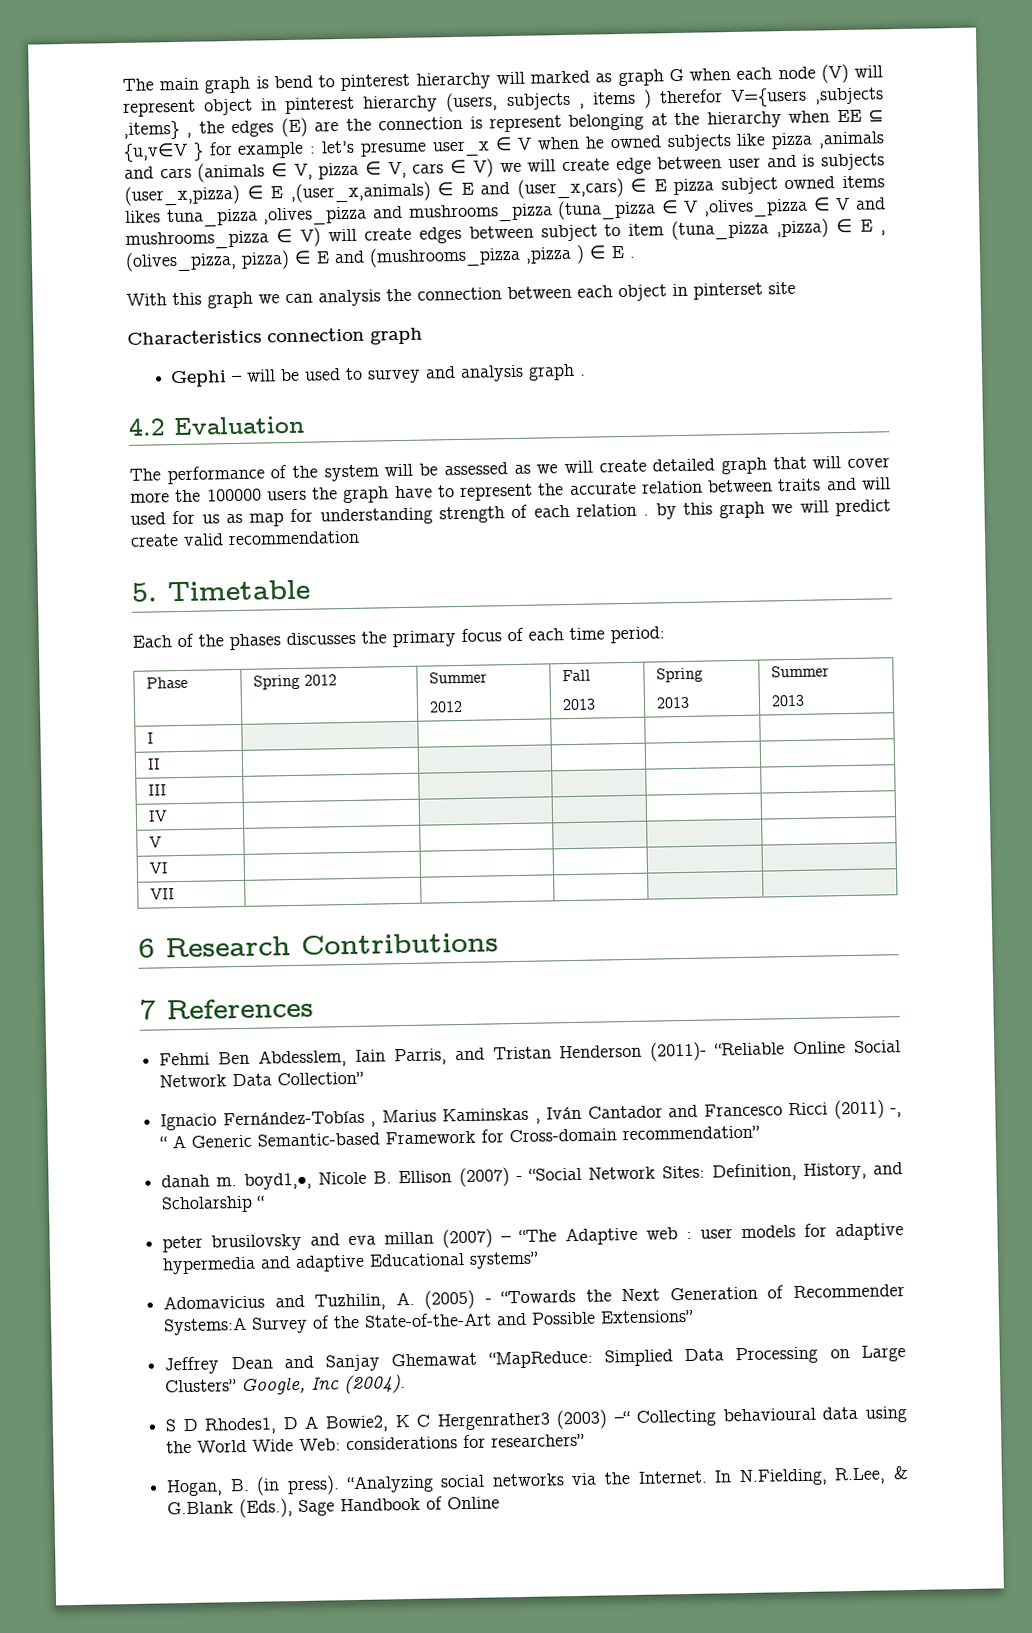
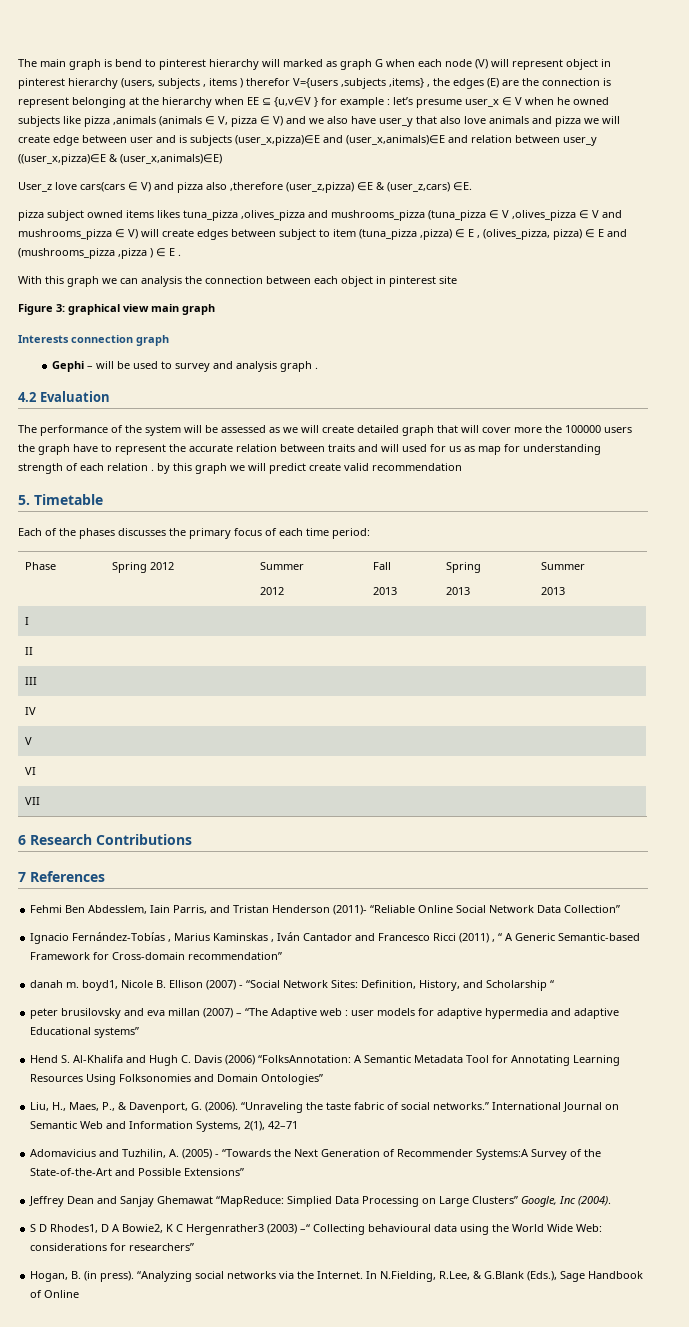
[124,166,192,179] and cars -> (156, 120) none
[387,158,494,179] V, cars ∈ V) -> [273,116,581,127] V) and we also have user_y that also love animals and pizza
[124,177,667,206] (user_x,pizza) ∈ E ,(user_x,animals) ∈ E and (user_x,cars) ∈ E -> [235,135,597,146] [18,154,222,165] [18,182,472,193] (user_x,pizza)∈E and (user_x,animals)∈E and relation between user_y ((user_x,pizza)∈E & (user_x,animals)∈E) // User_z love cars(cars ∈ V) and pizza also ,therefore (user_z,pizza) ∈E & (user_z,cars) ∈E. //
[693,282,763,300] pinterset -> [389,276,436,287] pinterest
[127,329,262,345] Characteristics -> [18,304,215,315] [18,335,69,343] Figure 3: graphical view main graph // Interests
[889,1108,902,1118] -, -> [492,939,496,942] ,
[243,1172,312,1190] boyd1,•, -> [82,980,119,991] boyd1,
(540, 1260) none -> [30,1055,621,1066] [30,1074,324,1085] [30,1102,620,1113] [30,1121,299,1132] // Hend S. Al-Khalifa and Hugh C. Davis (2006) “FolksAnnotation: A Semantic Metadata Tool for Annotating Learning Resources Using Folksonomies and Domain Ontologies” // Liu, H., Maes, P., & Davenport, G. (2006). “Unraveling the taste fabric of social networks.” International Journal on Semantic Web and Information Systems, 2(1), 42–71

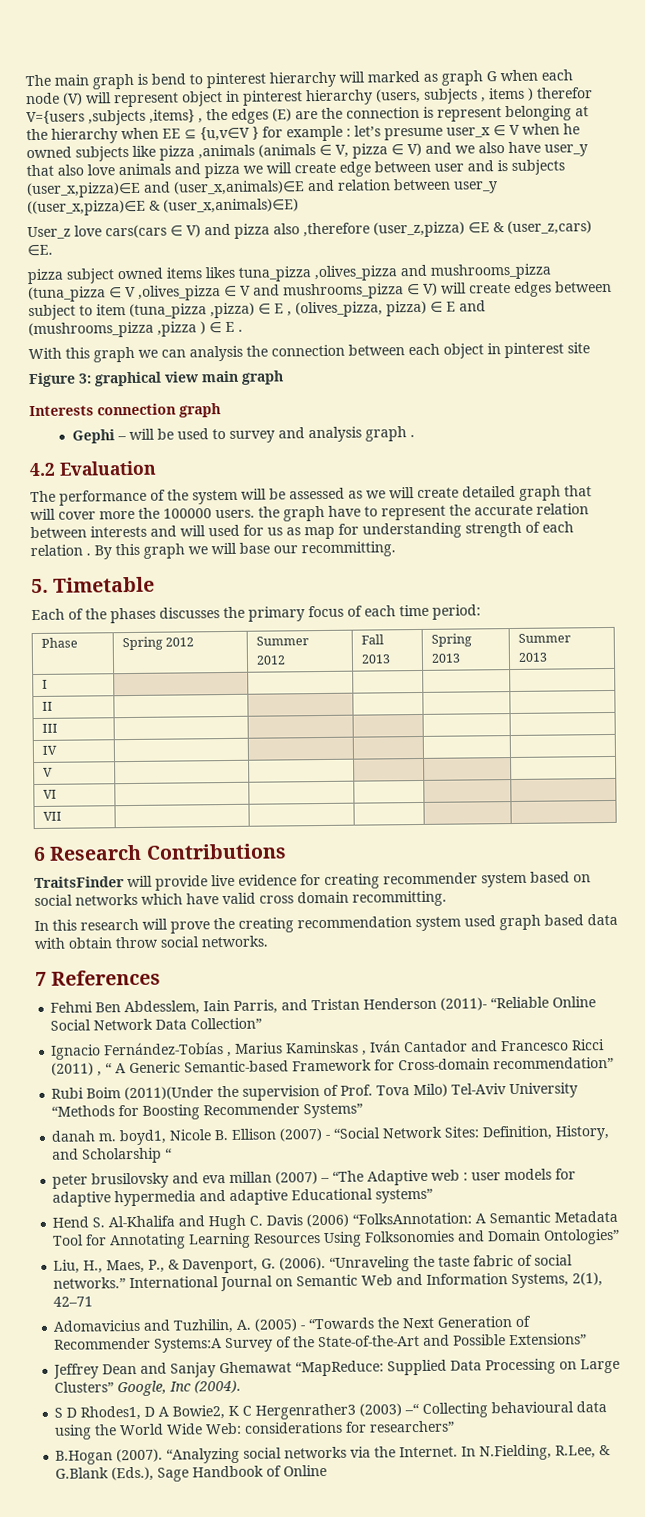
[604,427,632,433] users -> [215,509,255,519] users.
[328,444,355,452] traits -> [90,525,147,538] interests
[157,463,170,474] by -> [94,545,112,560] By
[269,463,462,474] predict create valid recommendation -> [239,541,396,558] base our recommitting.
(192, 839) none -> [34,871,591,891] [34,890,447,907] [34,913,618,934] [34,935,268,950] // TraitsFinder will provide live evidence for creating recommender system based on social networks which have valid cross domain recommitting. // In this research will prove the creating recommendation system used graph based data with obtain throw social networks.
(283, 956) none -> [51,1082,579,1101] [51,1103,364,1120] // Rubi Boim (2011)(Under the supervision of Prof. Tova Milo) Tel-Aviv University “Methods for Boosting Recommender Systems”
[287,1196,333,1207] Simplied -> [387,1359,448,1376] Supplied
[30,1271,135,1282] Hogan, B. (in press). -> [55,1448,164,1465] B.Hogan (2007).

